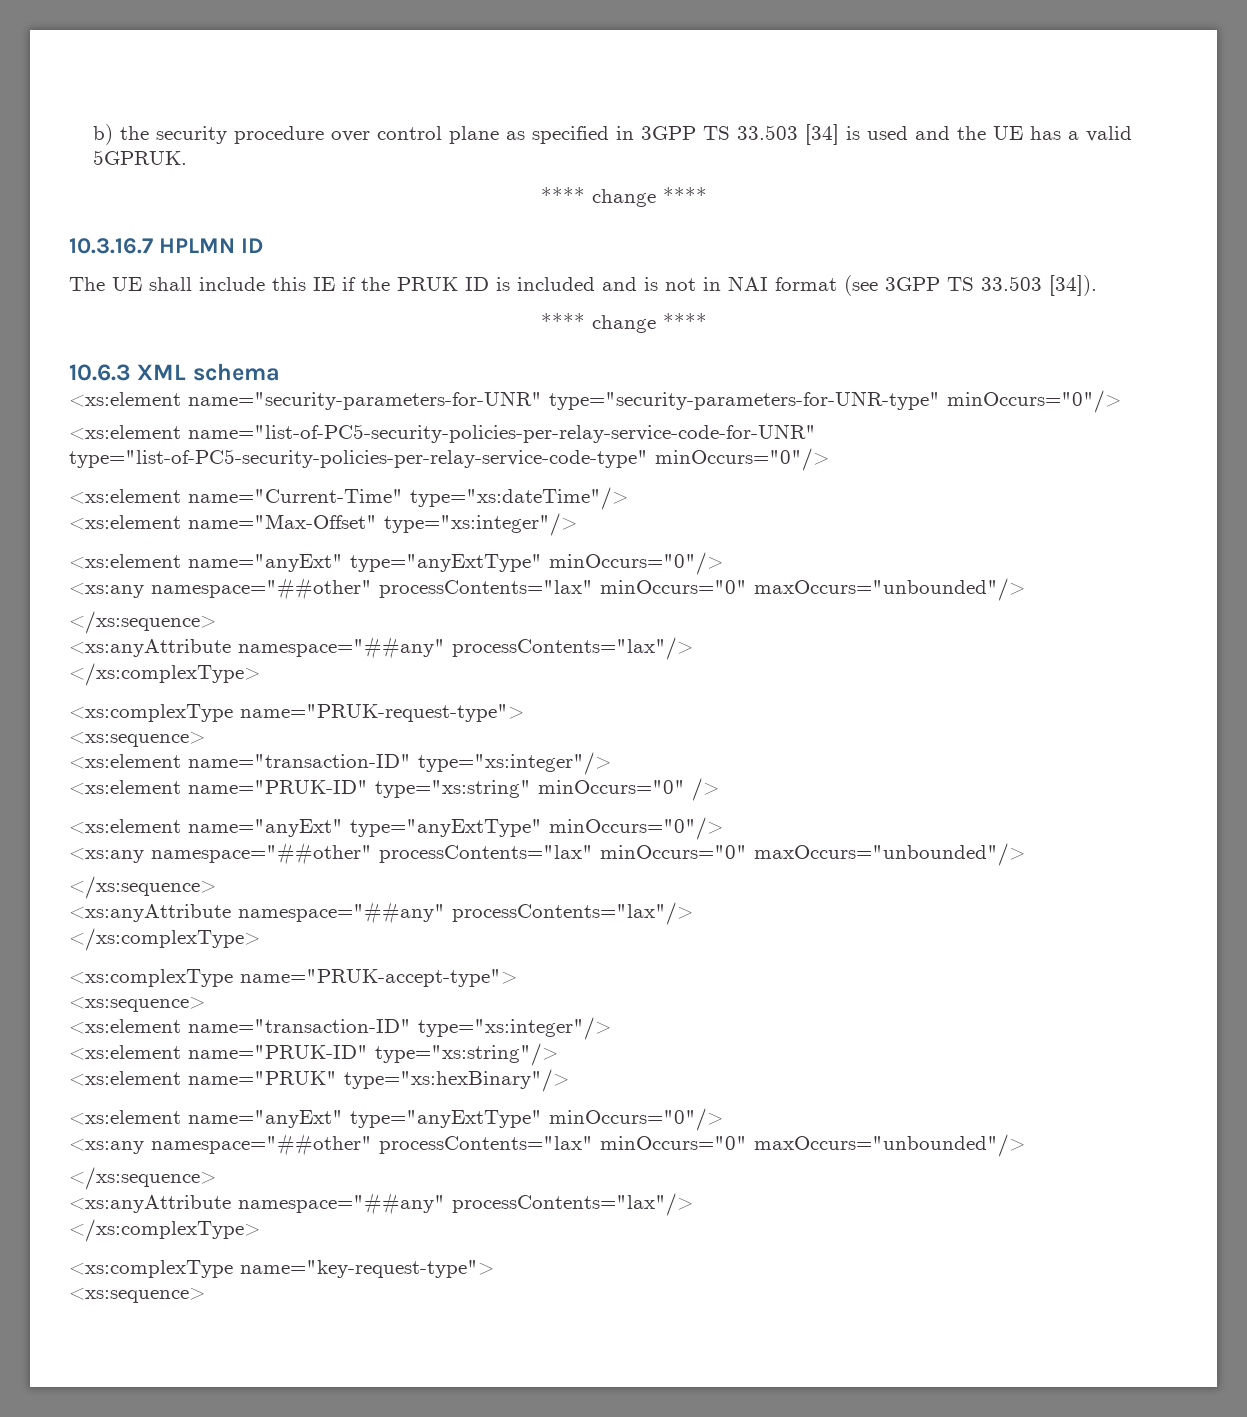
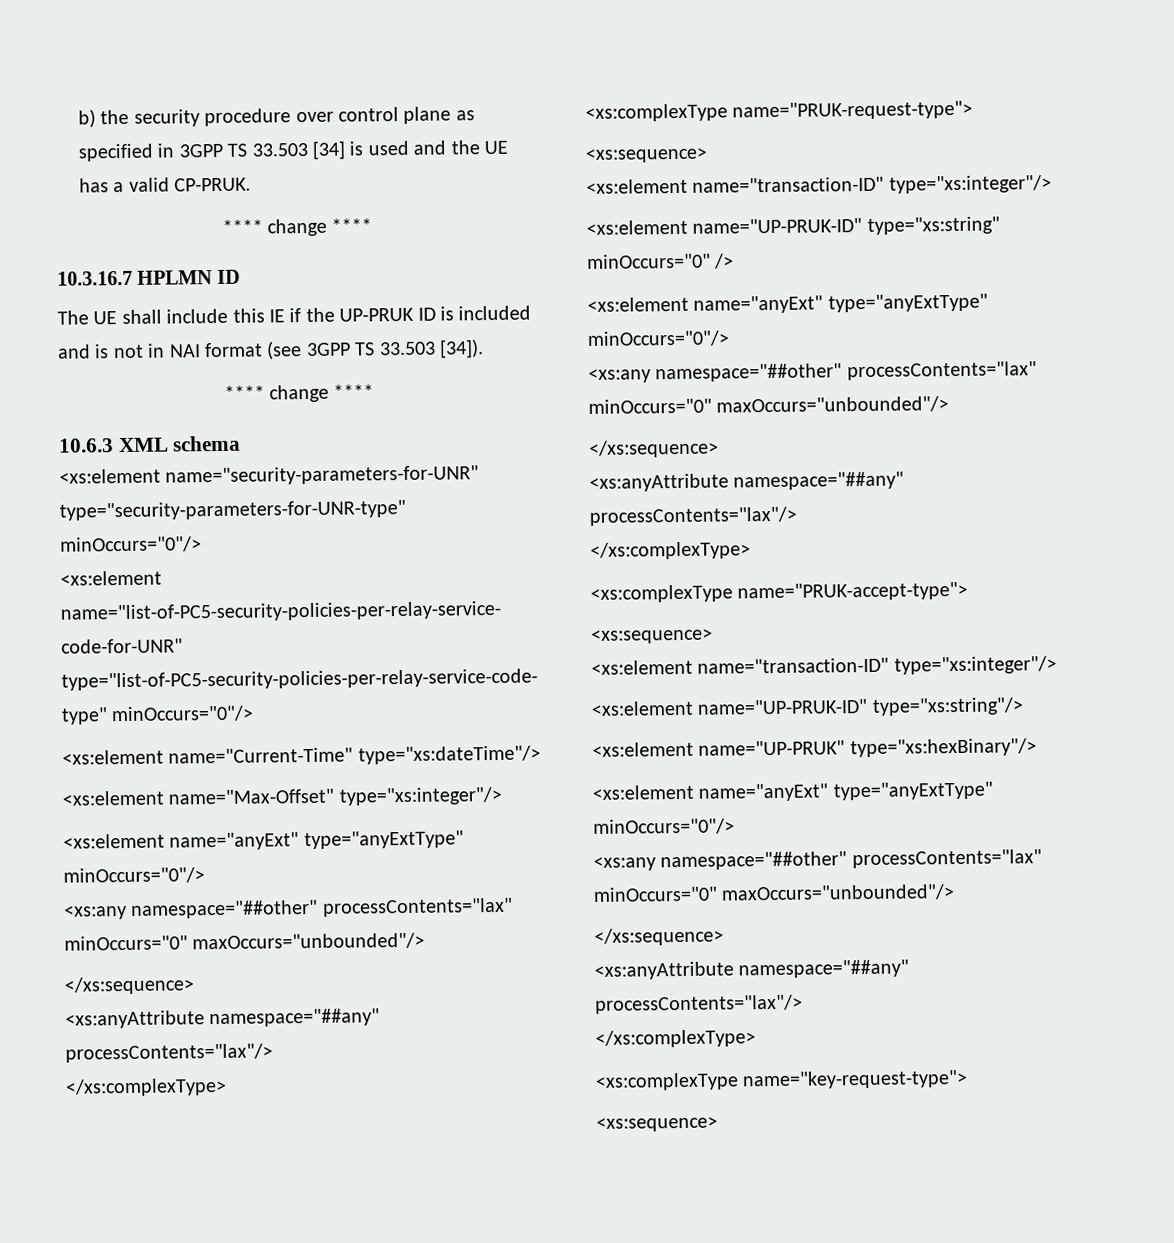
[93,150,188,165] 5GPRUK. -> [174,177,252,192] CP-PRUK.
[397,277,458,291] PRUK -> [339,307,415,322] UP-PRUK
[188,780,368,794] name="PRUK-ID" -> [692,217,863,234] name="UP-PRUK-ID"
[188,1045,368,1059] name="PRUK-ID" -> [697,698,869,715] name="UP-PRUK-ID"
[188,1071,337,1085] name="PRUK" -> [698,740,846,756] name="UP-PRUK"

